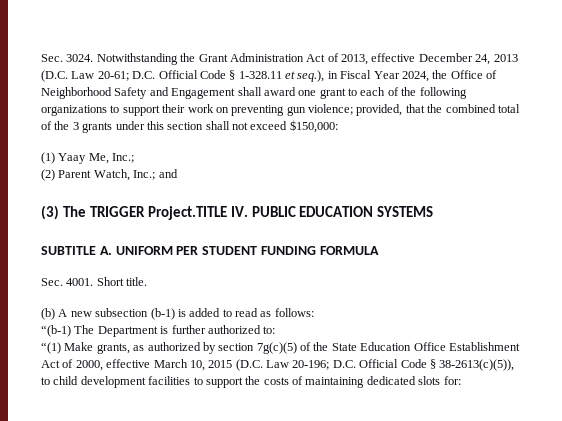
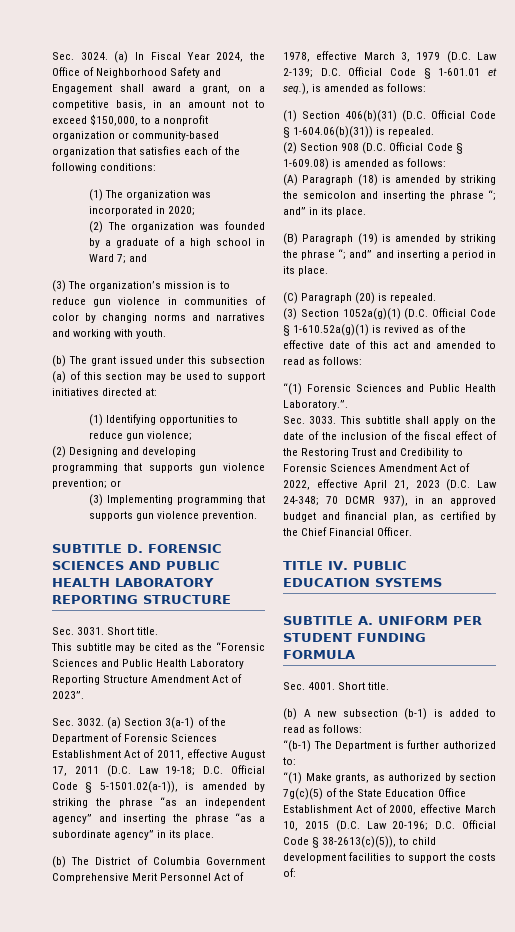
[96,53,518,65] [41,70,338,82] Notwithstanding the Grant Administration Act of 2013, effective December 24, 2013 (D.C. Law 20-61; D.C. Official Code § 1-328.11 et seq.), in -> [114,51,145,63] (a) In
[298,87,467,99] [41,104,520,116] [41,120,338,133] [41,152,135,164] [41,169,178,181] [41,205,227,220] one grant to each of the following organizations to support their work on preventing gun violence; provided, that the combined total of the 3 grants under this section shall not exceed $150,000: // (1) Yaay Me, Inc.; // (2) Parent Watch, Inc.; and // (3) The TRIGGER Project.TITLE -> [188,84,265,94] [52,100,265,110] [52,114,209,126] [52,131,220,141] [52,146,240,157] [52,162,157,173] [88,189,212,201] [88,206,196,216] [88,221,265,233] [88,237,265,248] [88,254,148,264] [52,280,230,292] [52,296,266,307] [52,313,265,323] [52,329,167,339] [52,355,265,367] [52,371,265,383] [52,388,158,396] [88,414,239,426] [88,431,193,441] [52,446,197,458] [52,463,265,473] [52,479,122,489] [88,494,265,506] [88,511,258,521] [52,544,222,553] [52,561,220,570] [52,578,214,587] [52,595,231,604] [52,627,159,635] [51,642,265,653] [52,659,245,669] [52,674,243,685] [52,691,84,699] [52,717,226,729] [52,733,218,744] [52,749,265,760] [52,765,265,777] [52,781,265,793] [52,797,265,808] [52,813,265,824] [52,830,215,840] [52,856,265,868] [52,872,245,883] [283,51,497,63] [283,67,497,79] [283,83,427,95] [283,110,496,122] [283,126,435,138] [283,142,463,154] [283,158,447,170] [283,174,496,186] [283,190,496,201] [283,207,367,217] [283,233,496,245] [283,249,496,260] [283,266,329,276] [283,292,437,304] [283,308,496,320] [283,324,466,336] [283,340,496,349] [283,356,363,365] [283,383,496,395] [283,400,348,410] [283,416,496,426] [283,431,497,440] [283,448,463,458] [283,463,471,472] [283,479,497,491] [283,495,496,507] [283,511,496,522] [283,527,413,536] [283,561,323,570] a grant, on a competitive basis, in an amount not to exceed $150,000, to a nonprofit organization or community-based organization that satisfies each of the following conditions: // (1) The organization was incorporated in 2020; // (2) The organization was founded by a graduate of a high school in Ward 7; and // (3) The organization’s mission is to reduce gun violence in communities of color by changing norms and narratives and working with youth. // (b) The grant issued under this subsection (a) of this section may be used to support initiatives directed at: // (1) Identifying opportunities to reduce gun violence; // (2) Designing and developing programming that supports gun violence prevention; or // (3) Implementing programming that supports gun violence prevention. // SUBTITLE D. FORENSIC SCIENCES AND PUBLIC HEALTH LABORATORY REPORTING STRUCTURE // Sec. 3031. Short title. // This subtitle may be cited as the “Forensic Sciences and Public Health Laboratory Reporting Structure Amendment Act of 2023”. // Sec. 3032. (a) Section 3(a-1) of the Department of Forensic Sciences Establishment Act of 2011, effective August 17, 2011 (D.C. Law 19-18; D.C. Official Code § 5-1501.02(a-1)), is amended by striking the phrase “as an independent agency” and inserting the phrase “as a subordinate agency” in its place. // (b) The District of Columbia Government Comprehensive Merit Personnel Act of 1978, effective March 3, 1979 (D.C. Law 2-139; D.C. Official Code § 1-601.01 et seq.), is amended as follows: // (1) Section 406(b)(31) (D.C. Official Code § 1-604.06(b)(31)) is repealed. // (2) Section 908 (D.C. Official Code § 1-609.08) is amended as follows: // (A) Paragraph (18) is amended by striking the semicolon and inserting the phrase “; and” in its place. // (B) Paragraph (19) is amended by striking the phrase “; and” and inserting a period in its place. // (C) Paragraph (20) is repealed. // (3) Section 1052a(g)(1) (D.C. Official Code § 1-610.52a(g)(1) is revived as of the effective date of this act and amended to read as follows: // “(1) Forensic Sciences and Public Health Laboratory.”. // Sec. 3033. This subtitle shall apply on the date of the inclusion of the fiscal effect of the Restoring Trust and Credibility to Forensic Sciences Amendment Act of 2022, effective April 21, 2023 (D.C. Law 24-348; 70 DCMR 937), in an approved budget and financial plan, as certified by the Chief Financial Officer. // TITLE
[292,376,461,388] of maintaining dedicated slots for: -> [283,868,296,877] of:

